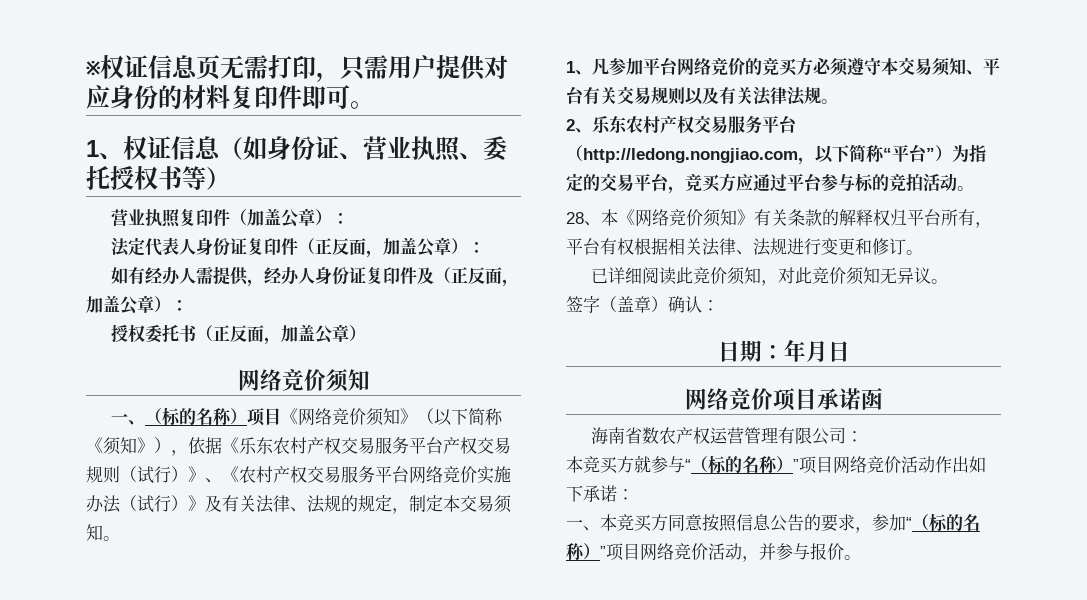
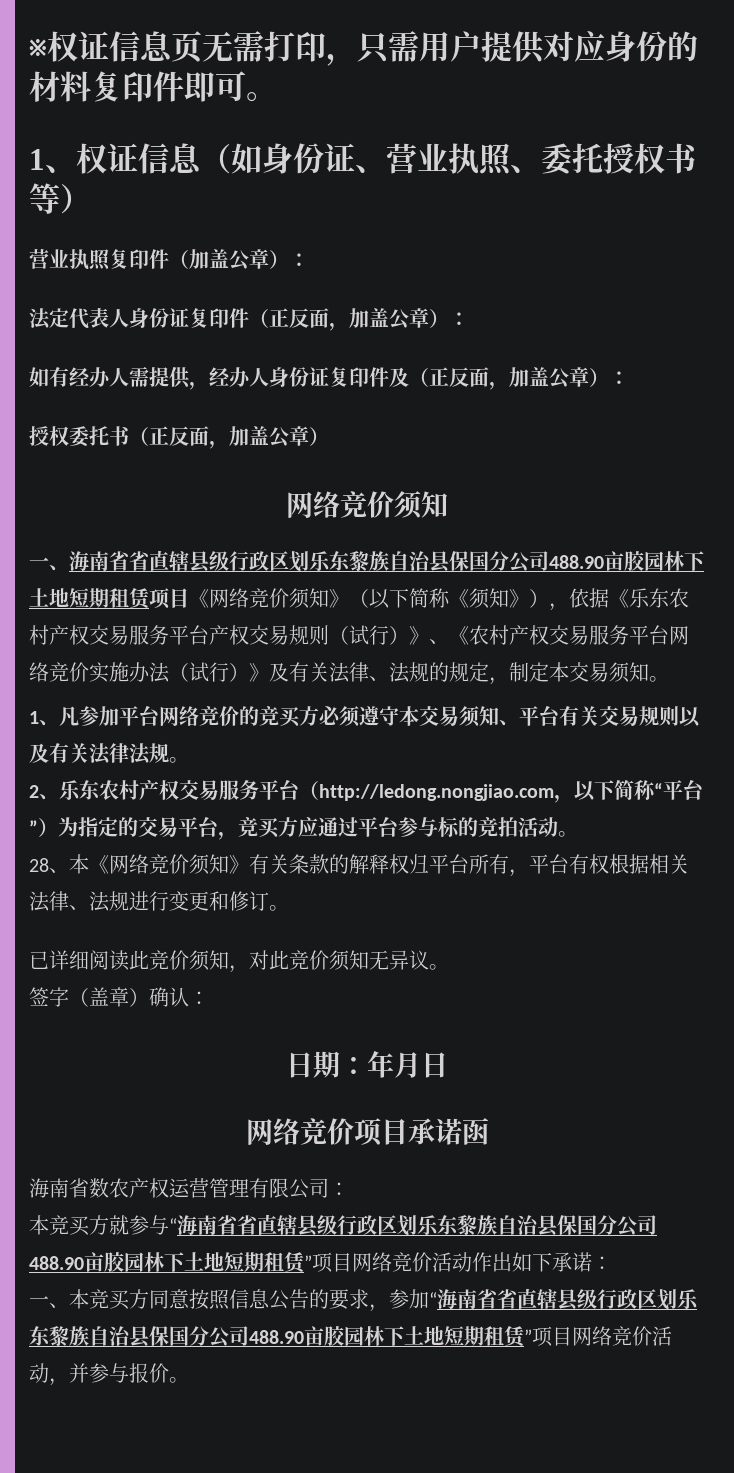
[145,407,248,426] （标的名称） -> [69,550,705,573] [29,587,152,610] 海南省省直辖县级行政区划乐东黎族自治县保国分公司488.90亩胶园林下土地短期租赁
[691,455,793,474] （标的名称） -> [177,1214,657,1237] [29,1251,307,1274] 海南省省直辖县级行政区划乐东黎族自治县保国分公司488.90亩胶园林下土地短期租赁
[912,513,980,532] [566,543,600,560] （标的名称） -> [437,1288,699,1310] [29,1325,527,1348] 海南省省直辖县级行政区划乐东黎族自治县保国分公司488.90亩胶园林下土地短期租赁

